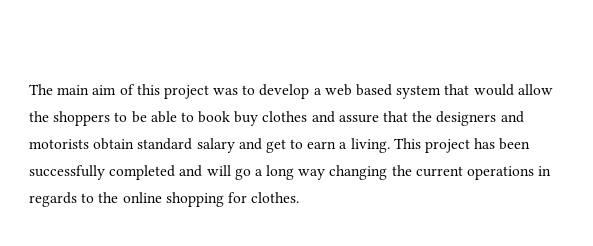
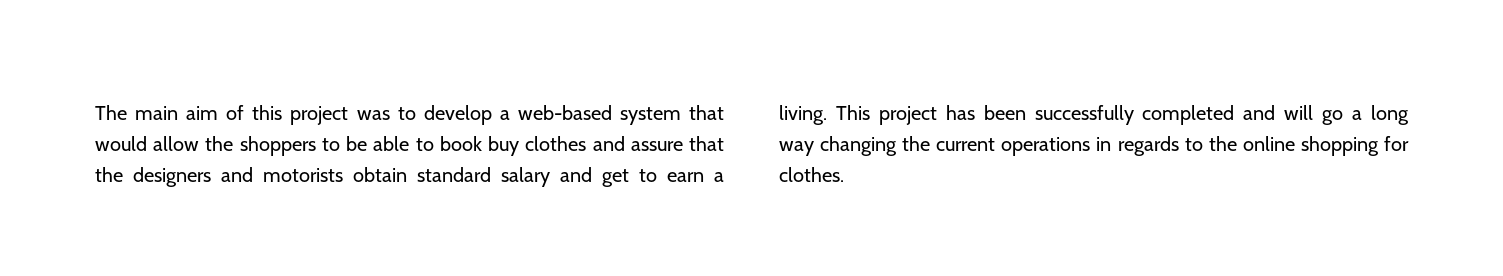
[324,84,393,96] web based -> [517,105,612,120] web-based

